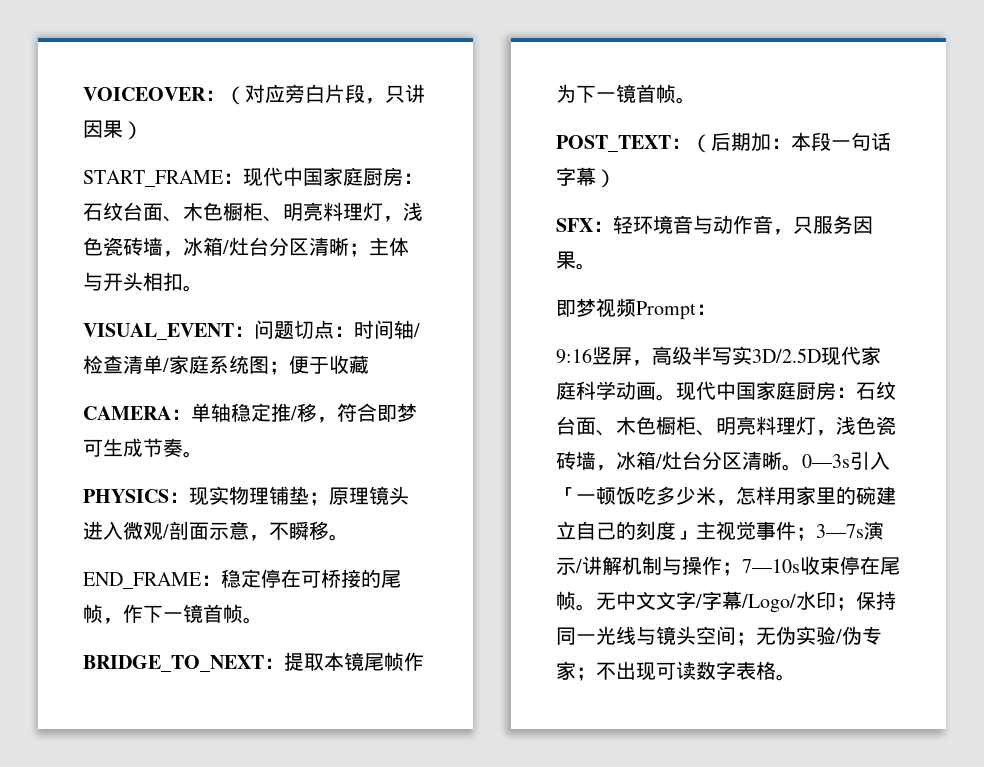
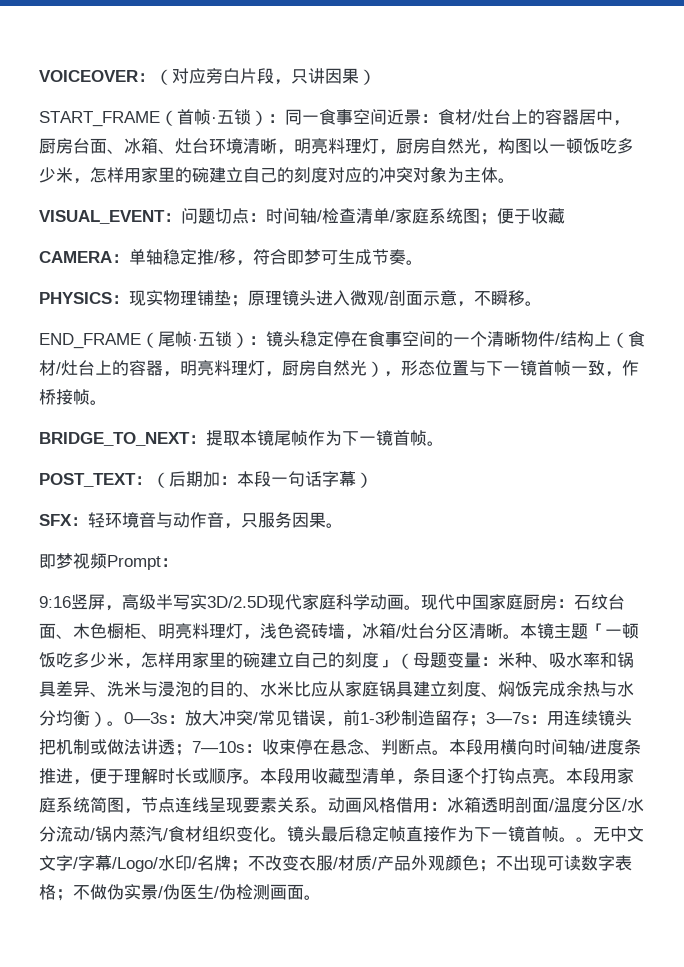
[223,167,423,187] [83,202,423,222] [83,237,409,257] [83,272,183,291] ：现代中国家庭厨房：石纹台面、木色橱柜、明亮料理灯，浅色瓷砖墙，冰箱/灶台分区清晰；主体与开头相扣 -> [160,109,630,126] [39,138,634,155] [39,166,498,184] （首帧·五锁）：同一食事空间近景：食材/灶台上的容器居中，厨房台面、冰箱、灶台环境清晰，明亮料理灯，厨房自然光，构图以一顿饭吃多少米，怎样用家里的碗建立自己的刻度对应的冲突对象为主体
[201,569,401,588] [83,604,223,624] ：稳定停在可桥接的尾帧，作下一镜首 -> [141,331,645,348] [39,360,639,377] [39,389,73,405] （尾帧·五锁）：镜头稳定停在食事空间的一个清晰物件/结构上（食材/灶台上的容器，明亮料理灯，厨房自然光），形态位置与下一镜首帧一致，作桥接
[802,451,890,470] 0—3s引入 -> [520,623,588,639] 本镜主题
[696,521,884,541] [556,556,900,576] [556,591,576,611] 主视觉事件；3—7s演示/讲解机制与操作；7—10s收束停在尾帧 -> [396,652,634,669] [39,681,634,697] [39,710,632,727] [39,739,641,756] [39,768,634,785] [39,797,644,814] [39,826,576,842] （母题变量：米种、吸水率和锅具差异、洗米与浸泡的目的、水米比应从家庭锅具建立刻度、焖饭完成余热与水分均衡）。0—3s：放大冲突/常见错误，前1-3秒制造留存；3—7s：用连续镜头把机制或做法讲透；7—10s：收束停在悬念、判断点。本段用横向时间轴/进度条推进，便于理解时长或顺序。本段用收藏型清单，条目逐个打钩点亮。本段用家庭系统简图，节点连线呈现要素关系。动画风格借用：冰箱透明剖面/温度分区/水分流动/锅内蒸汽/食材组织变化。镜头最后稳定帧直接作为下一镜首帧。
[836,591,896,611] [556,626,882,646] [556,661,576,680] ；保持同一光线与镜头空间；无伪实验/伪专家 -> [192,855,479,872] /名牌；不改变衣服/材质/产品外观颜色
(776, 670) none -> [56,884,304,901] ；不做伪实景/伪医生/伪检测画面

